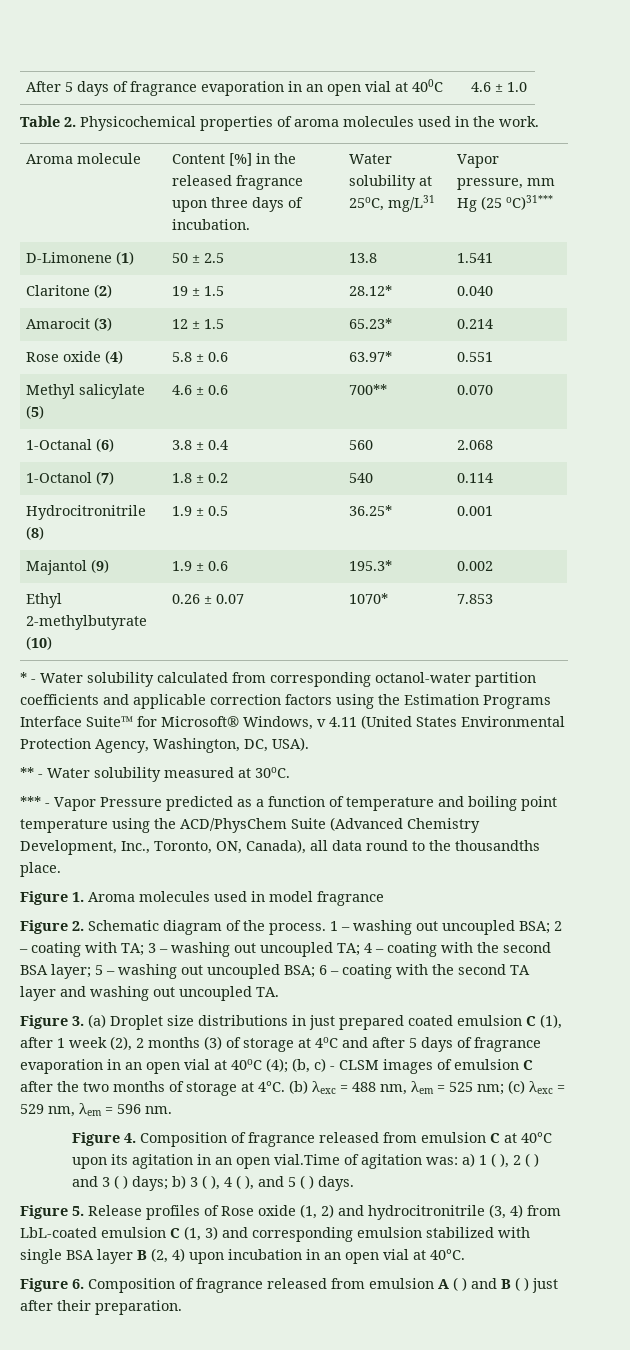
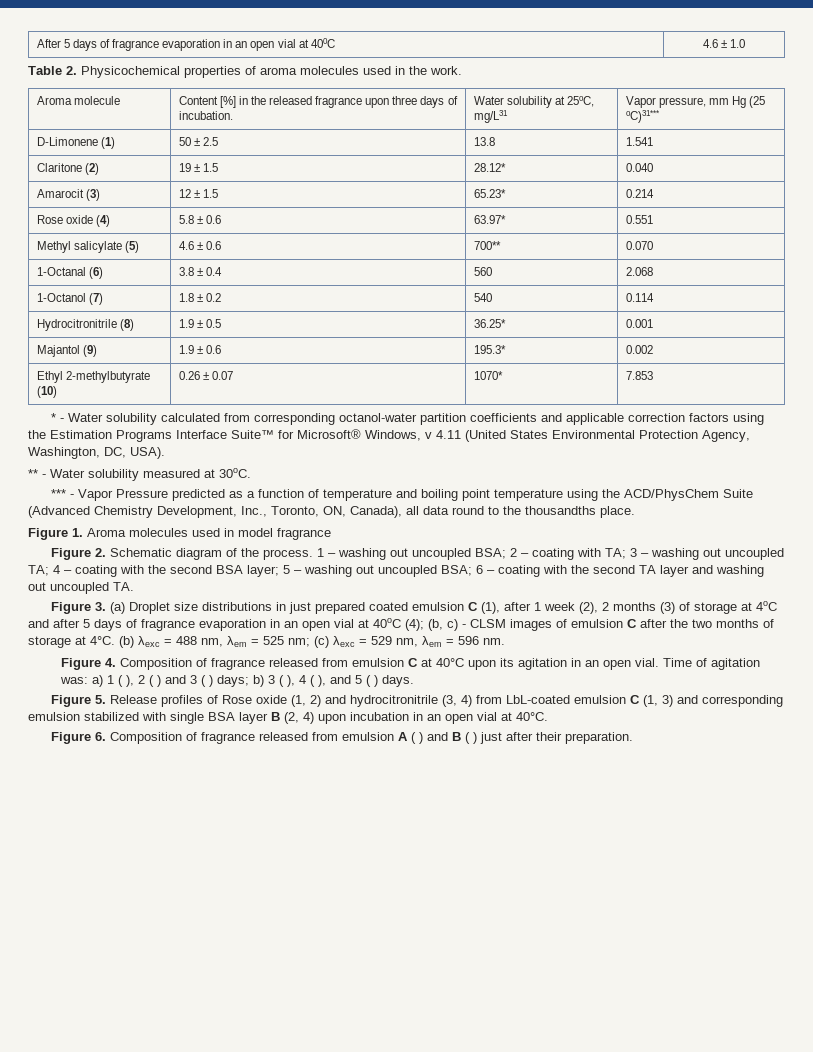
[274,1154,341,1165] vial.Time -> [635,658,693,667] vial. Time

